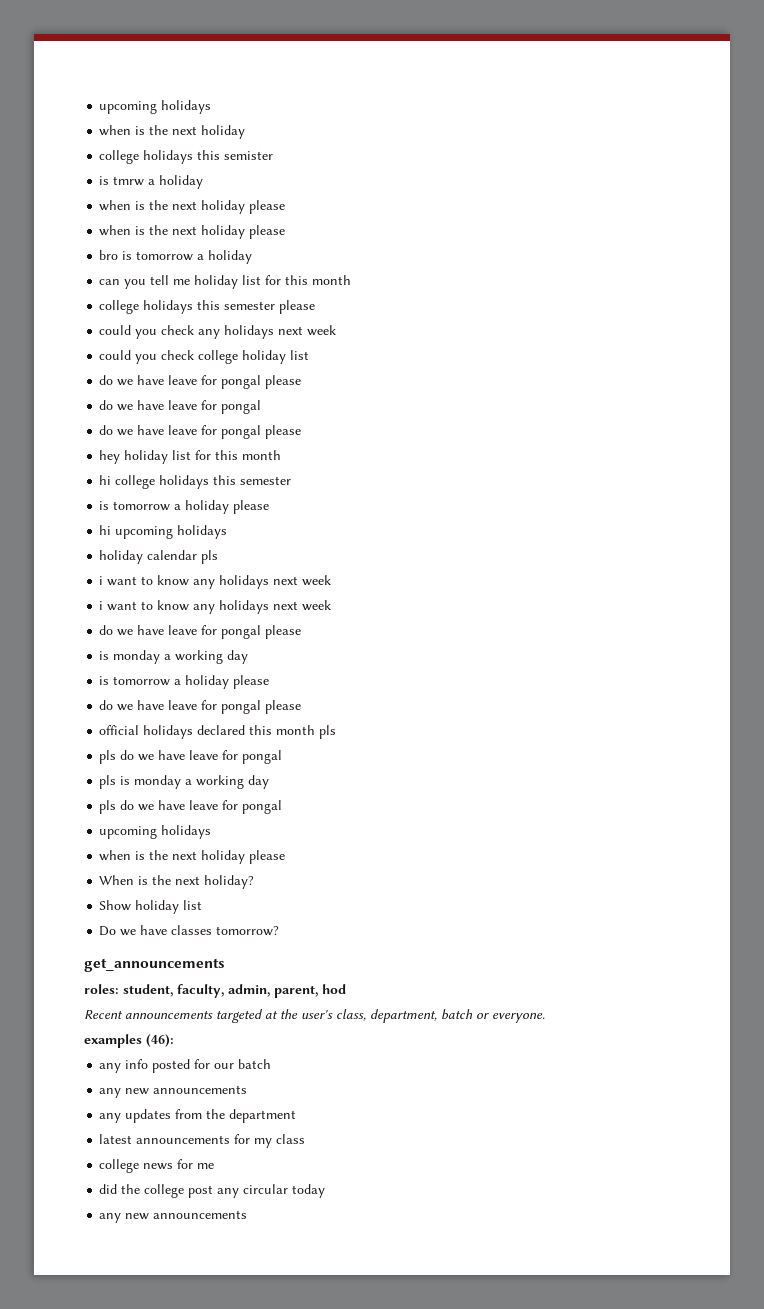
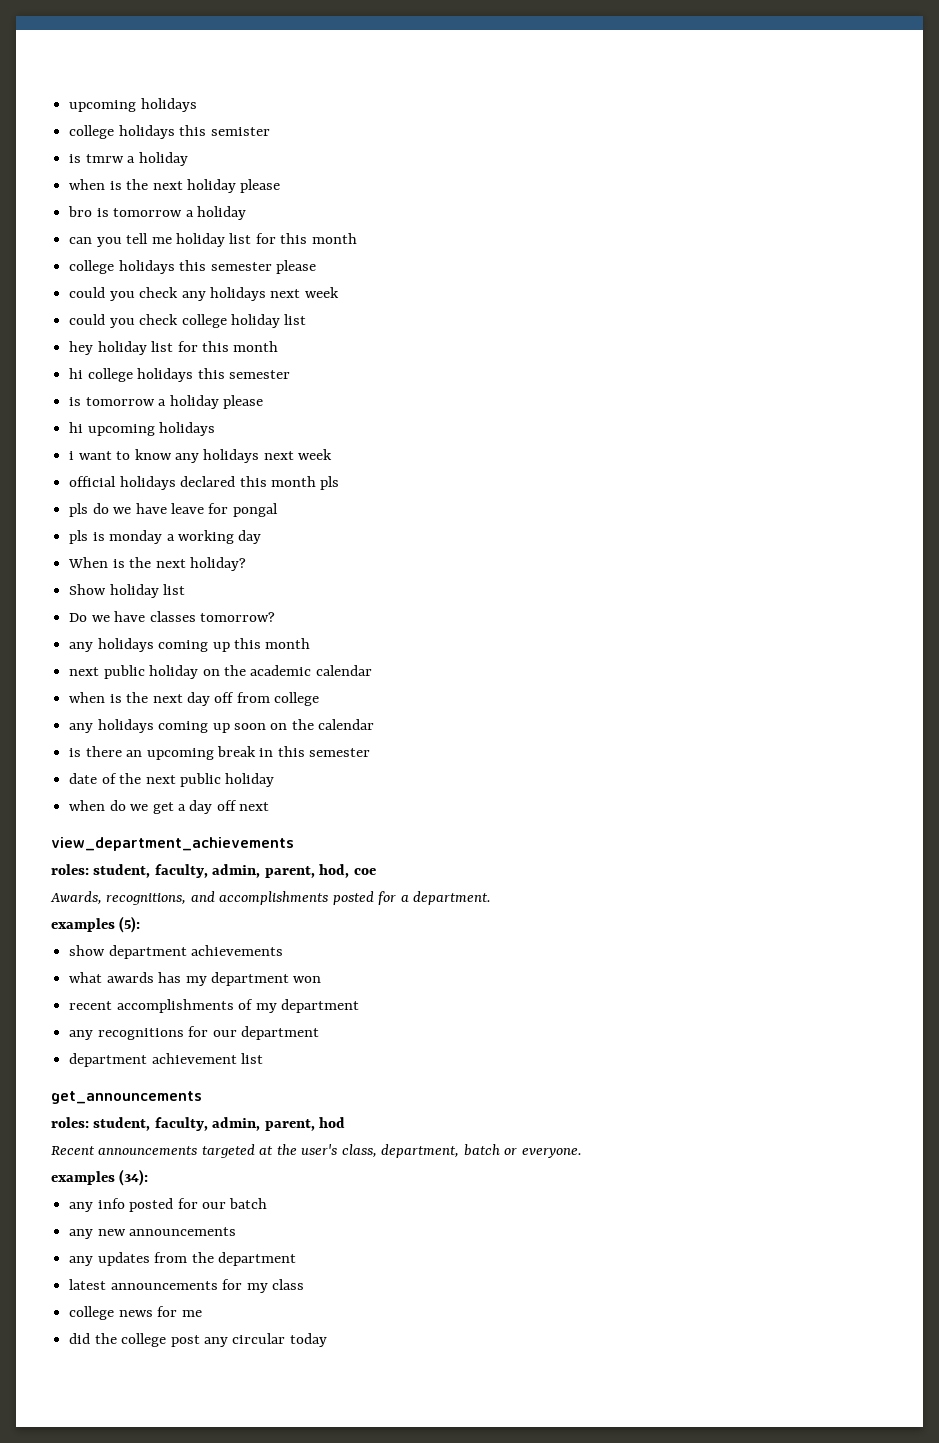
[99,100,212,114] [99,125,246,139] upcoming holidays // when is the next holiday -> [69,98,197,112] upcoming holidays
[99,225,286,239] // when is the next holiday please -> (281, 186) none
[99,375,302,389] [99,400,262,414] [99,425,302,439] // do we have leave for pongal please // do we have leave for pongal // do we have leave for pongal please -> (307, 319) none
[99,550,219,564] [99,575,332,589] [99,600,332,614] [99,625,302,639] [99,650,249,664] [99,675,270,689] [99,700,302,714] // holiday calendar pls // i want to know any holidays next week // i want to know any holidays next week // do we have leave for pongal please // is monday a working day // is tomorrow a holiday please // do we have leave for pongal please -> [69,449,333,463] // i want to know any holidays next week
[99,800,283,814] [99,825,212,839] [99,850,286,864] // pls do we have leave for pongal // upcoming holidays // when is the next holiday please -> (262, 537) none
(280, 931) none -> [69,638,311,652] [69,665,372,679] [69,692,320,706] [69,719,375,733] [69,746,371,760] [69,773,275,787] [69,800,270,814] [51,837,294,851] [51,864,376,878] [50,891,492,905] [51,916,141,933] [69,945,284,959] [69,972,322,986] [69,999,359,1013] [69,1026,319,1040] [69,1053,264,1067] // any holidays coming up this month // next public holiday on the academic calendar // when is the next day off from college // any holidays coming up soon on the calendar // is there an upcoming break in this semester // date of the next public holiday // when do we get a day off next // view_department_achievements // roles: student, faculty, admin, parent, hod, coe // Awards, recognitions, and accomplishments posted for a department. // examples (5): // show department achievements // what awards has my department won // recent accomplishments of my department // any recognitions for our department // department achievement list
[146,1034,174,1047] (46): -> [119,1169,149,1186] (34):
[99,1210,248,1223] // any new announcements -> (327, 1340) none

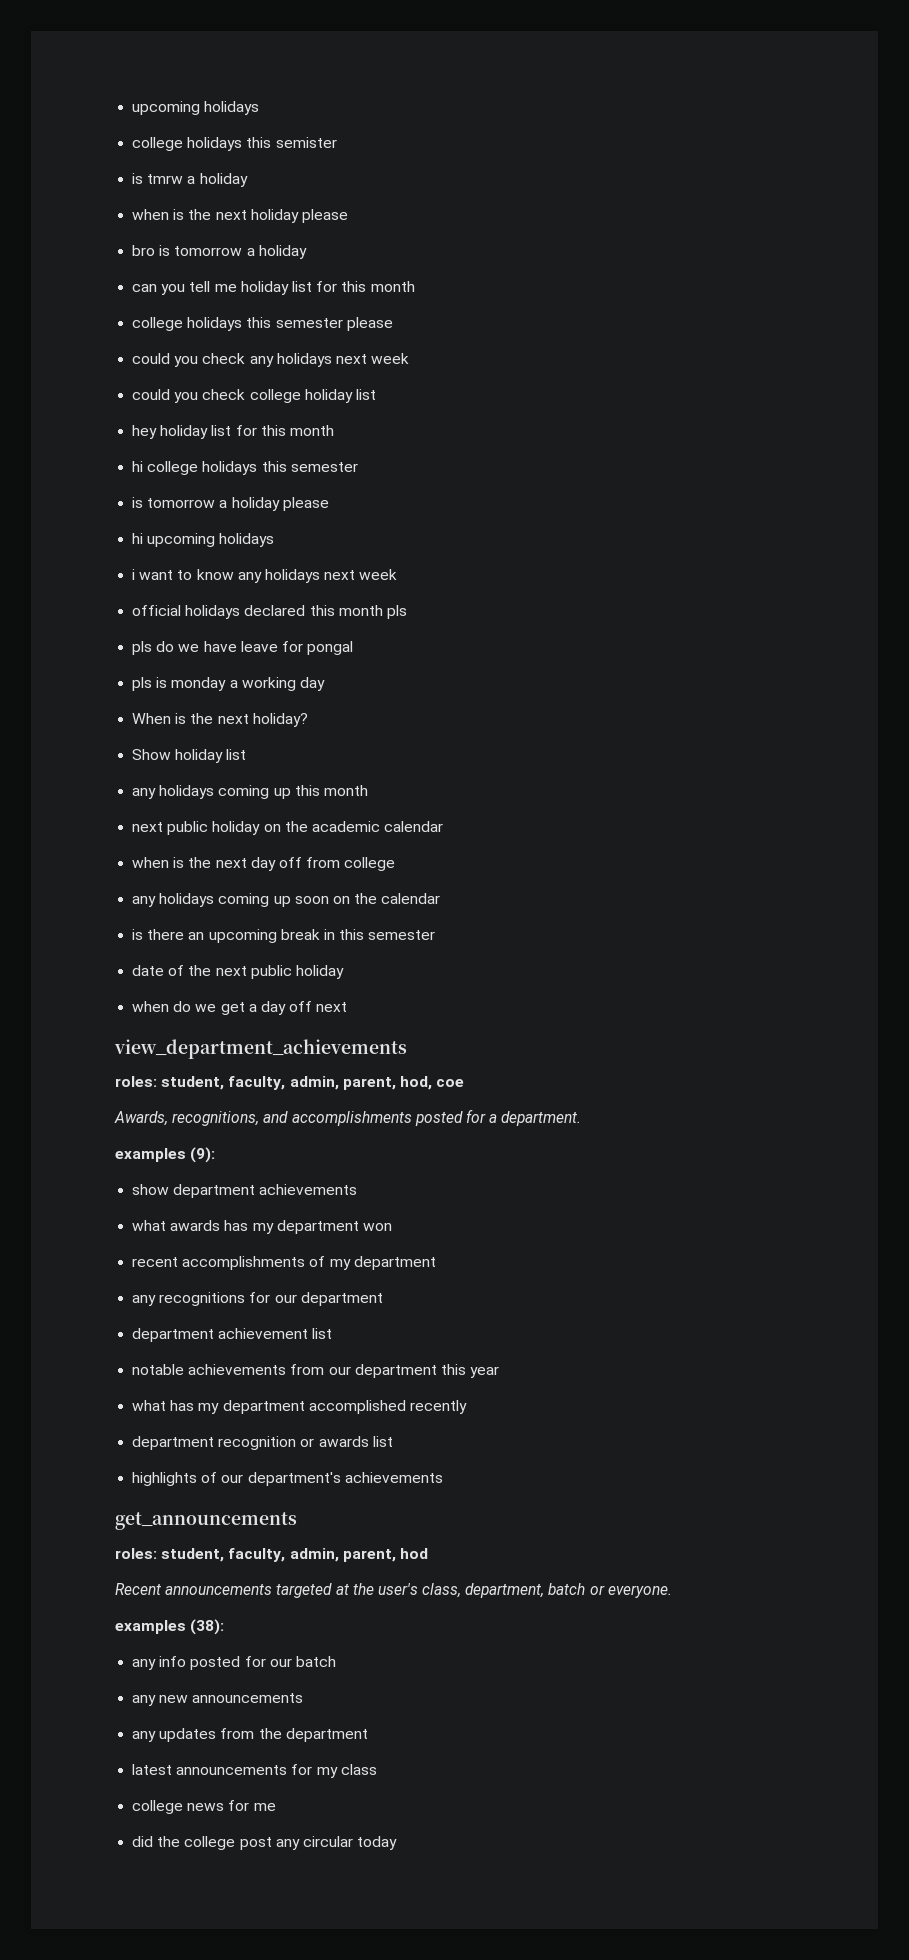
[69,611,275,622] // Do we have classes tomorrow? -> (247, 754) none
[119,916,141,933] (5): -> [190,1147,216,1163] (9):
(264, 1058) none -> [132,1364,500,1378] [132,1400,467,1414] [132,1436,393,1450] [132,1472,443,1486] // notable achievements from our department this year // what has my department accomplished recently // department recognition or awards list // highlights of our department's achievements
[119,1169,149,1186] (34): -> [190,1619,225,1635] (38):

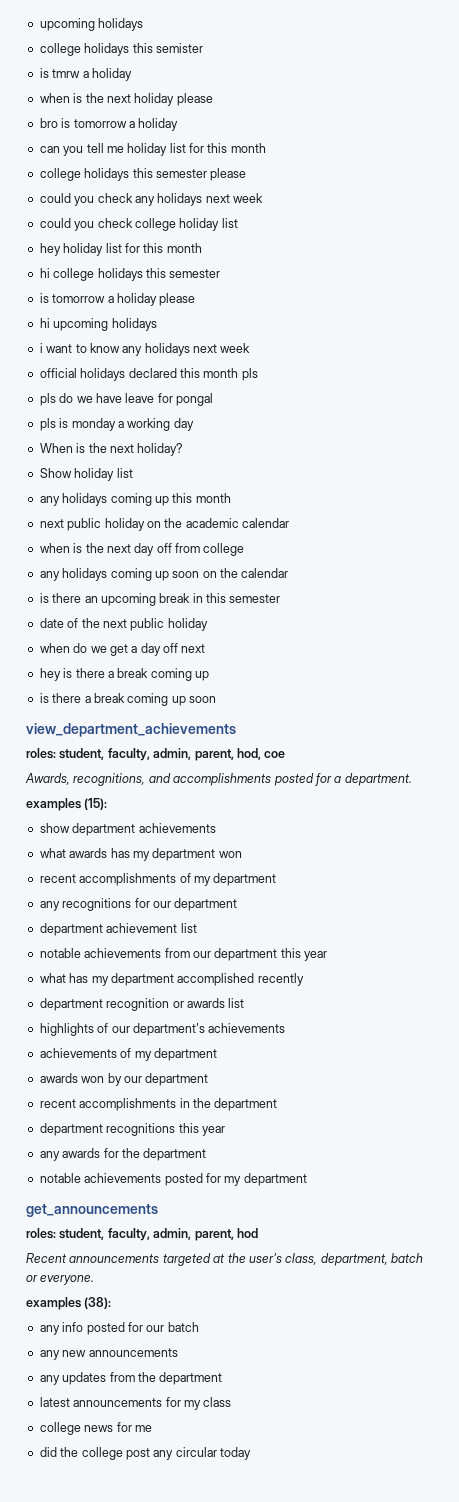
(348, 1007) none -> [39,668,209,681] [39,693,216,706] // hey is there a break coming up // is there a break coming up soon
[190,1147,216,1163] (9): -> [84,798,108,810] (15):
(443, 1477) none -> [39,1048,217,1061] [39,1073,209,1086] [39,1098,278,1111] [39,1123,225,1136] [39,1148,207,1161] [39,1173,307,1186] // achievements of my department // awards won by our department // recent accomplishments in the department // department recognitions this year // any awards for the department // notable achievements posted for my department

